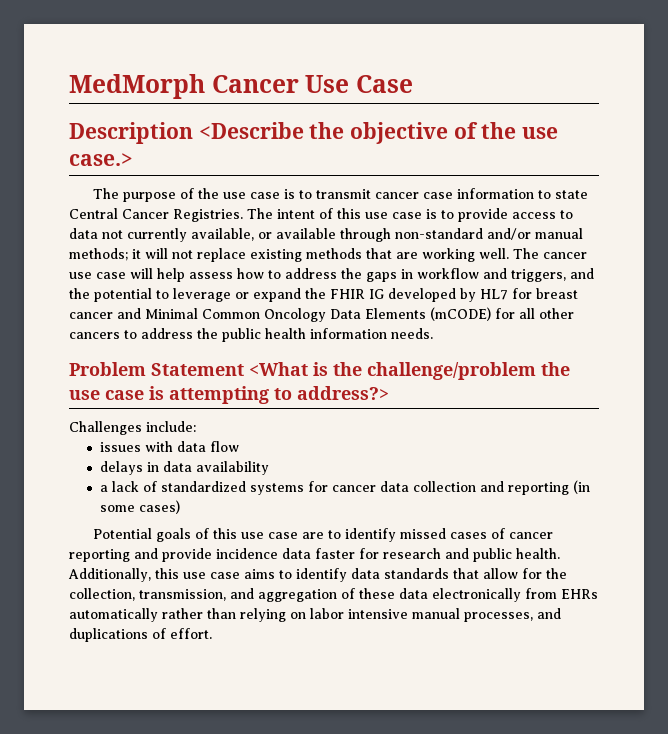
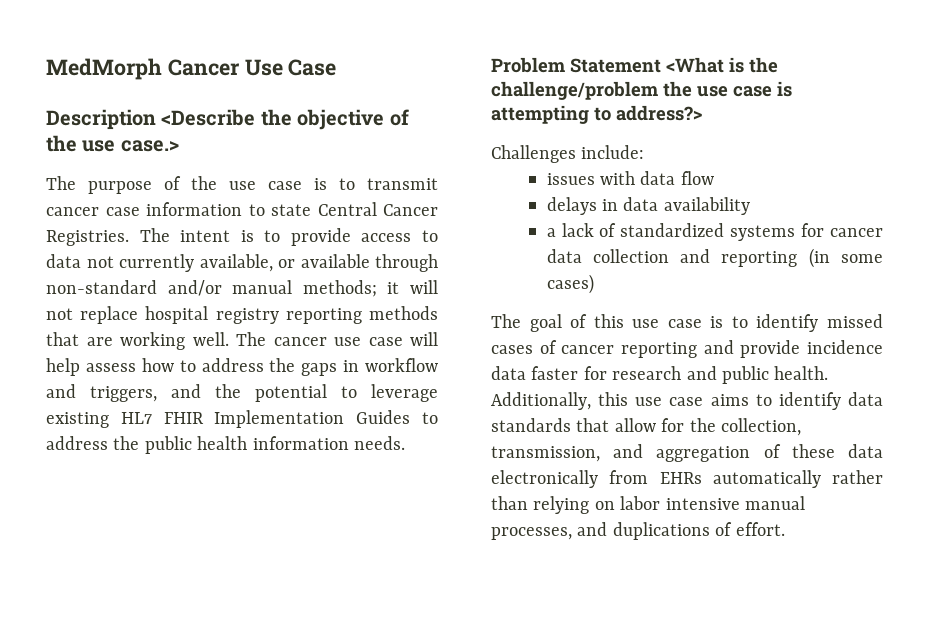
[319,208,422,219] of this use case -> (231, 236) none
[250,249,302,262] existing -> [145,306,362,324] hospital registry reporting
[235,288,578,302] [69,307,574,322] [69,332,120,339] or expand the FHIR IG developed by HL7 for breast cancer and Minimal Common Oncology Data Elements (mCODE) for all other cancers -> [46,410,411,428] existing HL7 FHIR Implementation Guides
[92,528,324,542] Potential goals of this use case are -> [491,314,724,332] The goal of this use case is

